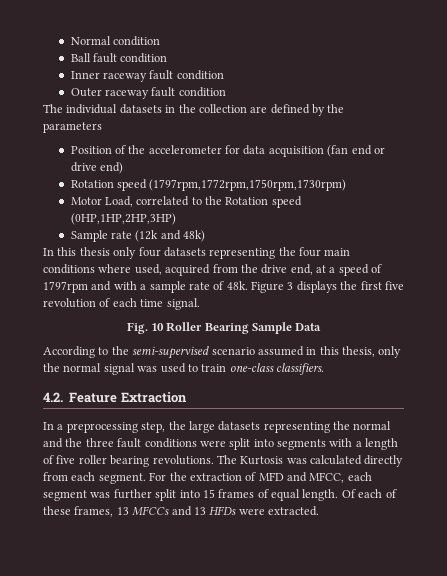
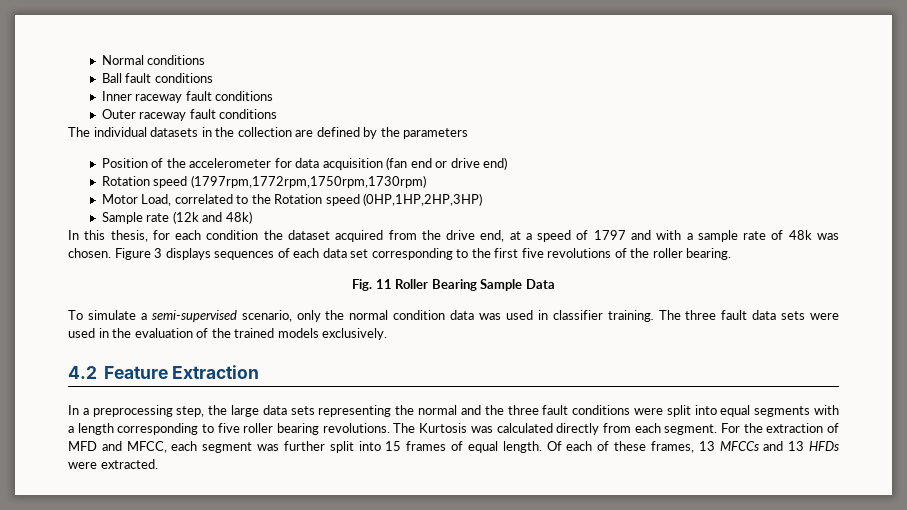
[112,36,160,46] condition -> [147,55,206,65] conditions
[120,53,168,63] condition -> [154,73,213,83] conditions
[176,70,224,80] condition -> [215,91,274,101] conditions
[178,87,226,97] condition -> [219,109,278,119] conditions
[79,247,351,259] [43,264,162,275] thesis only four datasets representing the four main conditions where used, -> [110,230,330,242] thesis, for each condition the dataset
[43,281,88,293] 1797rpm -> [593,230,626,240] 1797
[226,281,404,293] [43,298,200,310] 48k. Figure 3 displays the first five revolution of each time signal. -> [788,230,839,240] [68,248,732,260] 48k was chosen. Figure 3 displays sequences of each data set corresponding to the first five revolutions of the roller bearing.
[150,323,164,331] 10 -> [375,279,392,289] 11
[43,346,402,359] [43,363,324,375] [43,392,63,402] According to the semi-supervised scenario assumed in this thesis, only the normal signal was used to train one-class classifiers. // 4.2. -> [68,310,839,322] [68,328,388,340] [68,366,97,379] To simulate a semi-supervised scenario, only the normal condition data was used in classifier training. The three fault data sets were used in the evaluation of the trained models exclusively. // 4.2
[218,421,261,431] datasets -> [262,405,315,415] data sets
(274, 443) none -> [720,405,751,417] equal
[43,455,54,464] of -> [117,423,215,435] corresponding to

